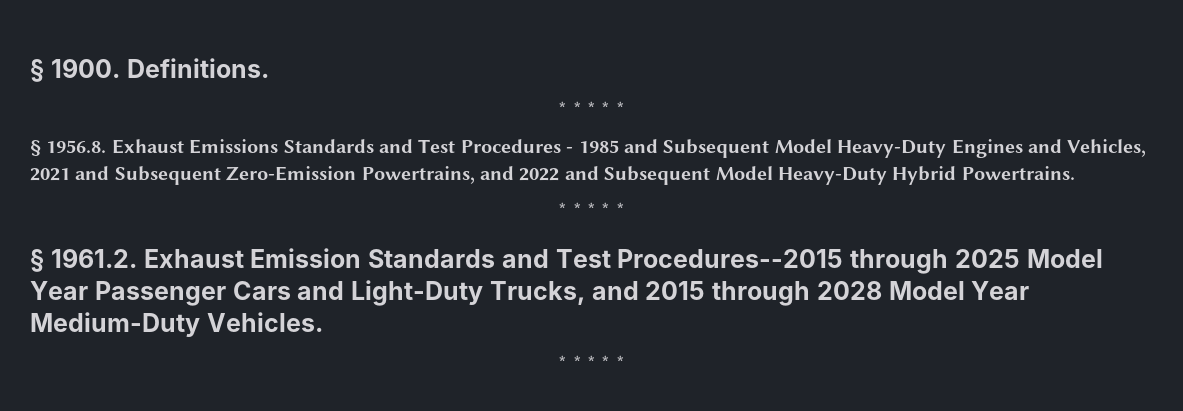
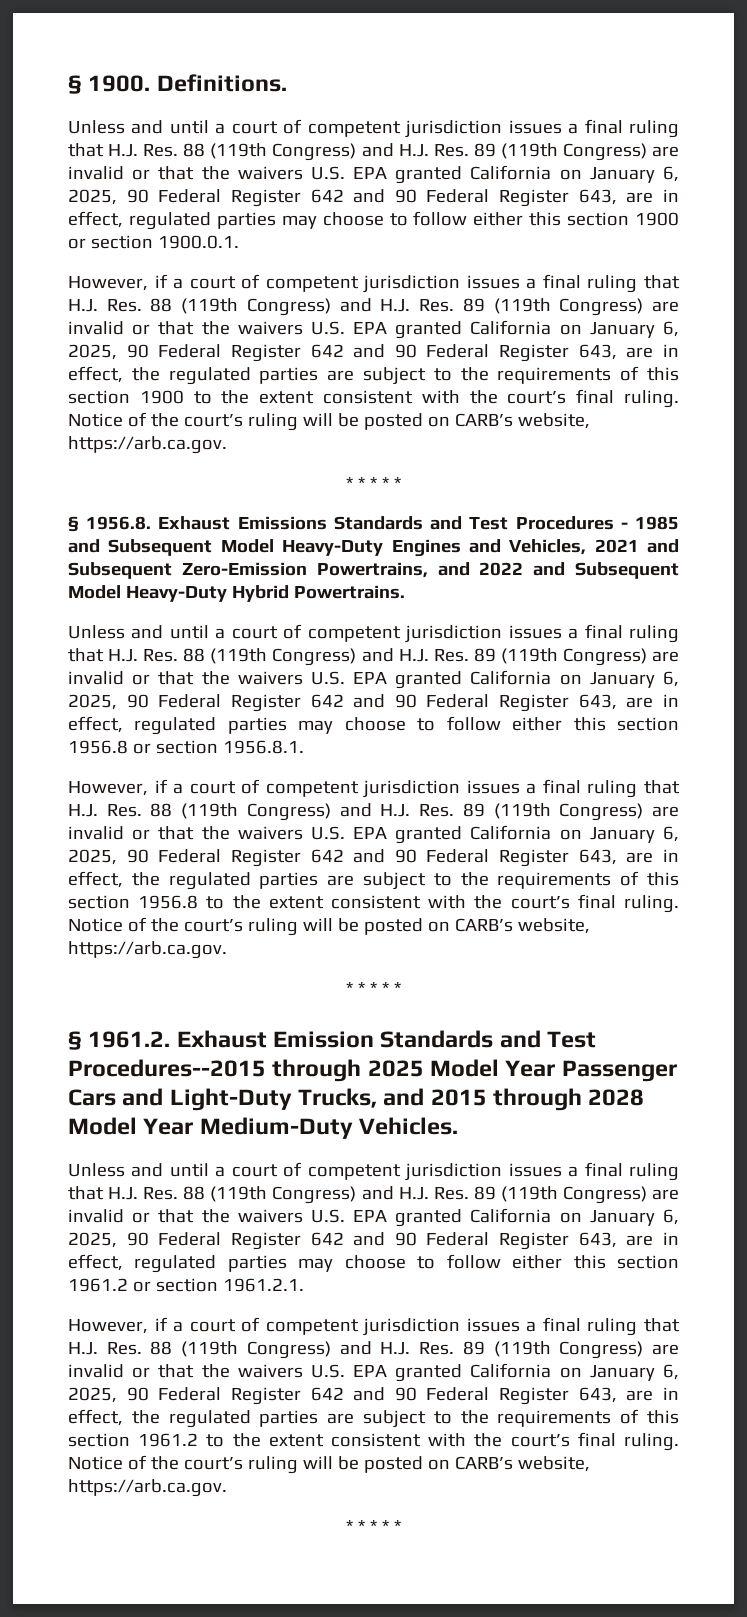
(269, 68) none -> [68,119,679,138] [68,143,679,161] [68,165,679,184] [68,189,679,207] [68,211,679,230] [68,235,239,249] [68,274,680,293] [68,298,680,316] [68,320,679,339] [68,344,679,362] [68,366,679,385] [68,389,679,408] [68,412,590,431] [68,436,227,454] // Unless and until a court of competent jurisdiction issues a final ruling that H.J. Res. 88 (119th Congress) and H.J. Res. 89 (119th Congress) are invalid or that the waivers U.S. EPA granted California on January 6, 2025, 90 Federal Register 642 and 90 Federal Register 643, are in effect, regulated parties may choose to follow either this section 1900 or section 1900.0.1. // However, if a court of competent jurisdiction issues a final ruling that H.J. Res. 88 (119th Congress) and H.J. Res. 89 (119th Congress) are invalid or that the waivers U.S. EPA granted California on January 6, 2025, 90 Federal Register 642 and 90 Federal Register 643, are in effect, the regulated parties are subject to the requirements of this section 1900 to the extent consistent with the court’s final ruling. Notice of the court’s ruling will be posted on CARB’s website, https://arb.ca.gov.
(1075, 173) none -> [68,624,679,643] [68,648,679,666] [68,670,679,689] [68,694,679,712] [68,716,680,735] [68,740,304,754] [68,779,680,798] [68,803,680,821] [68,825,679,844] [68,849,679,867] [68,871,679,890] [68,894,679,913] [68,917,590,936] [68,941,227,959] // Unless and until a court of competent jurisdiction issues a final ruling that H.J. Res. 88 (119th Congress) and H.J. Res. 89 (119th Congress) are invalid or that the waivers U.S. EPA granted California on January 6, 2025, 90 Federal Register 642 and 90 Federal Register 643, are in effect, regulated parties may choose to follow either this section 1956.8 or section 1956.8.1. // However, if a court of competent jurisdiction issues a final ruling that H.J. Res. 88 (119th Congress) and H.J. Res. 89 (119th Congress) are invalid or that the waivers U.S. EPA granted California on January 6, 2025, 90 Federal Register 642 and 90 Federal Register 643, are in effect, the regulated parties are subject to the requirements of this section 1956.8 to the extent consistent with the court’s final ruling. Notice of the court’s ruling will be posted on CARB’s website, https://arb.ca.gov.
(323, 322) none -> [68,1162,679,1181] [68,1186,679,1204] [68,1208,679,1227] [68,1232,679,1250] [68,1254,680,1273] [68,1278,304,1292] [68,1317,680,1336] [68,1341,680,1359] [68,1363,679,1382] [68,1387,679,1405] [68,1409,679,1428] [68,1432,679,1451] [68,1455,590,1474] [68,1479,227,1497] // Unless and until a court of competent jurisdiction issues a final ruling that H.J. Res. 88 (119th Congress) and H.J. Res. 89 (119th Congress) are invalid or that the waivers U.S. EPA granted California on January 6, 2025, 90 Federal Register 642 and 90 Federal Register 643, are in effect, regulated parties may choose to follow either this section 1961.2 or section 1961.2.1. // However, if a court of competent jurisdiction issues a final ruling that H.J. Res. 88 (119th Congress) and H.J. Res. 89 (119th Congress) are invalid or that the waivers U.S. EPA granted California on January 6, 2025, 90 Federal Register 642 and 90 Federal Register 643, are in effect, the regulated parties are subject to the requirements of this section 1961.2 to the extent consistent with the court’s final ruling. Notice of the court’s ruling will be posted on CARB’s website, https://arb.ca.gov.

